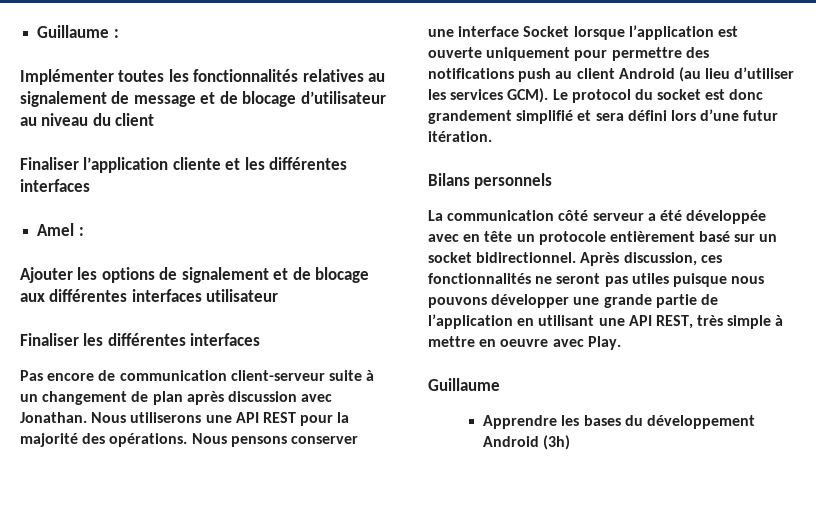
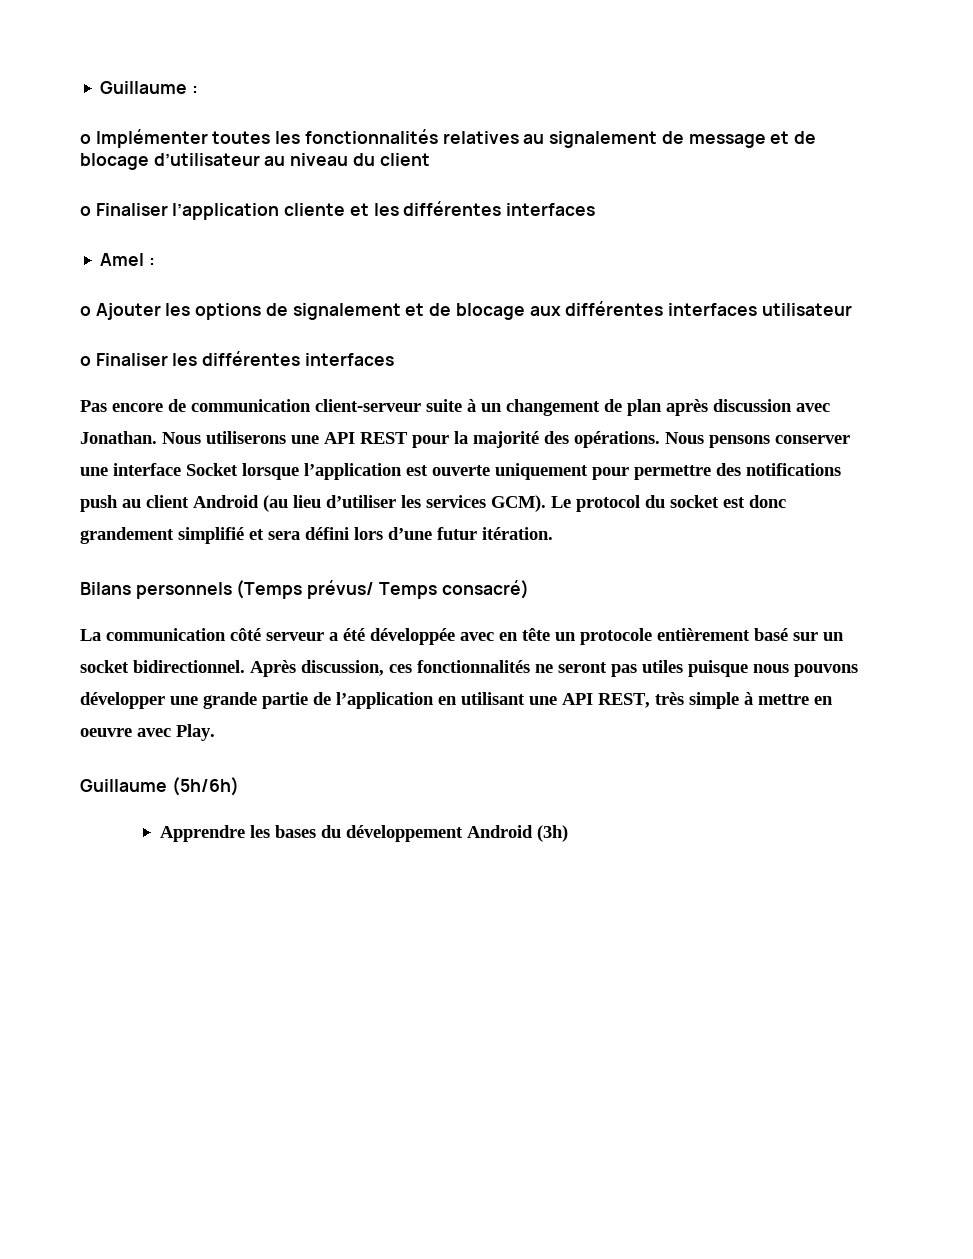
(119, 33) none -> [80,134,91,144] o
(155, 119) none -> [80,206,91,216] o
(84, 231) none -> [80,306,91,316] o
(279, 295) none -> [80,356,91,366] o
(553, 181) none -> [236,580,529,599] (Temps prévus/ Temps consacré)
(500, 384) none -> [171,777,239,796] (5h/6h)

